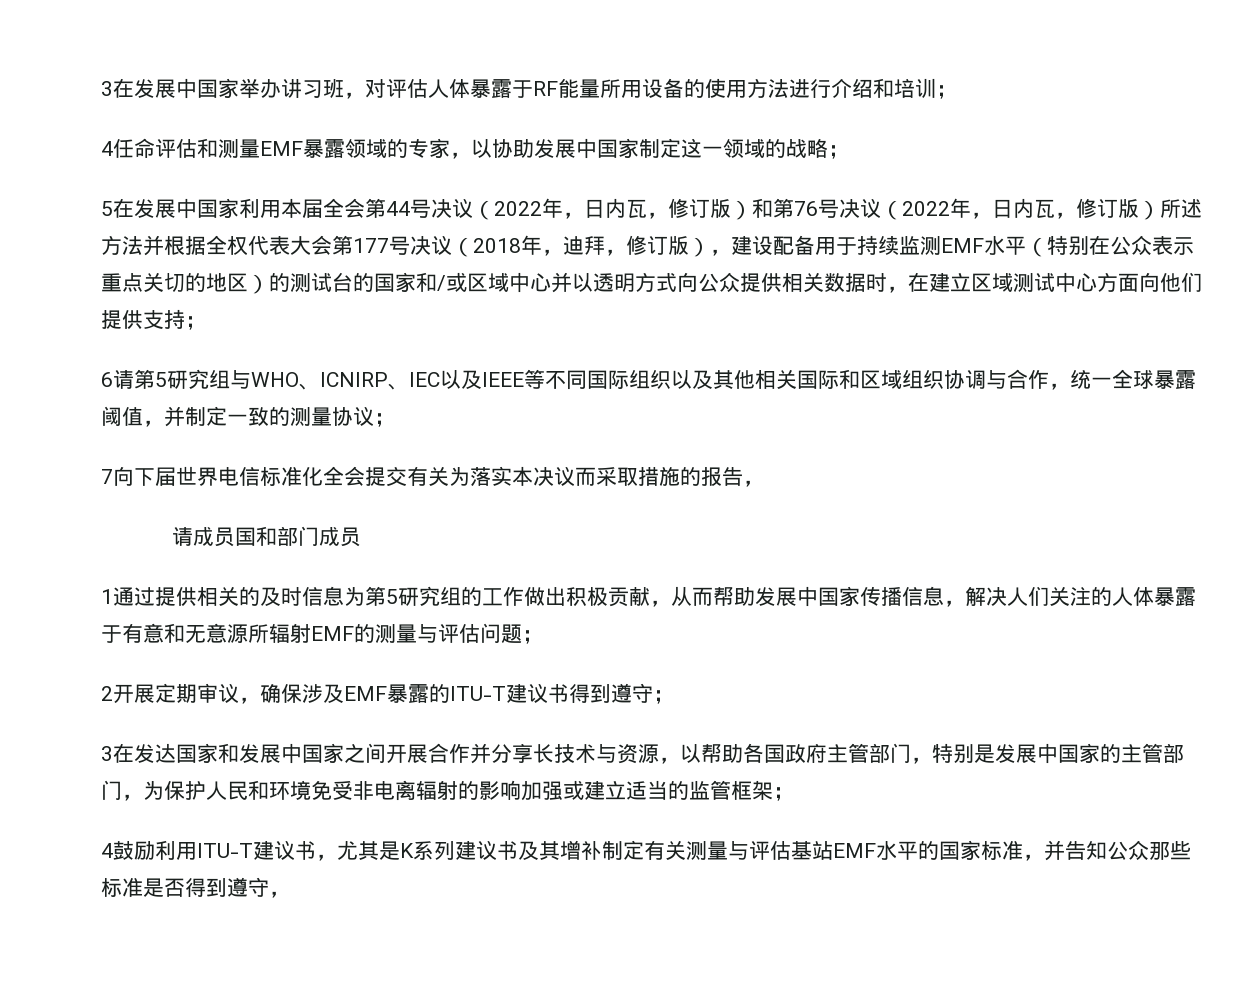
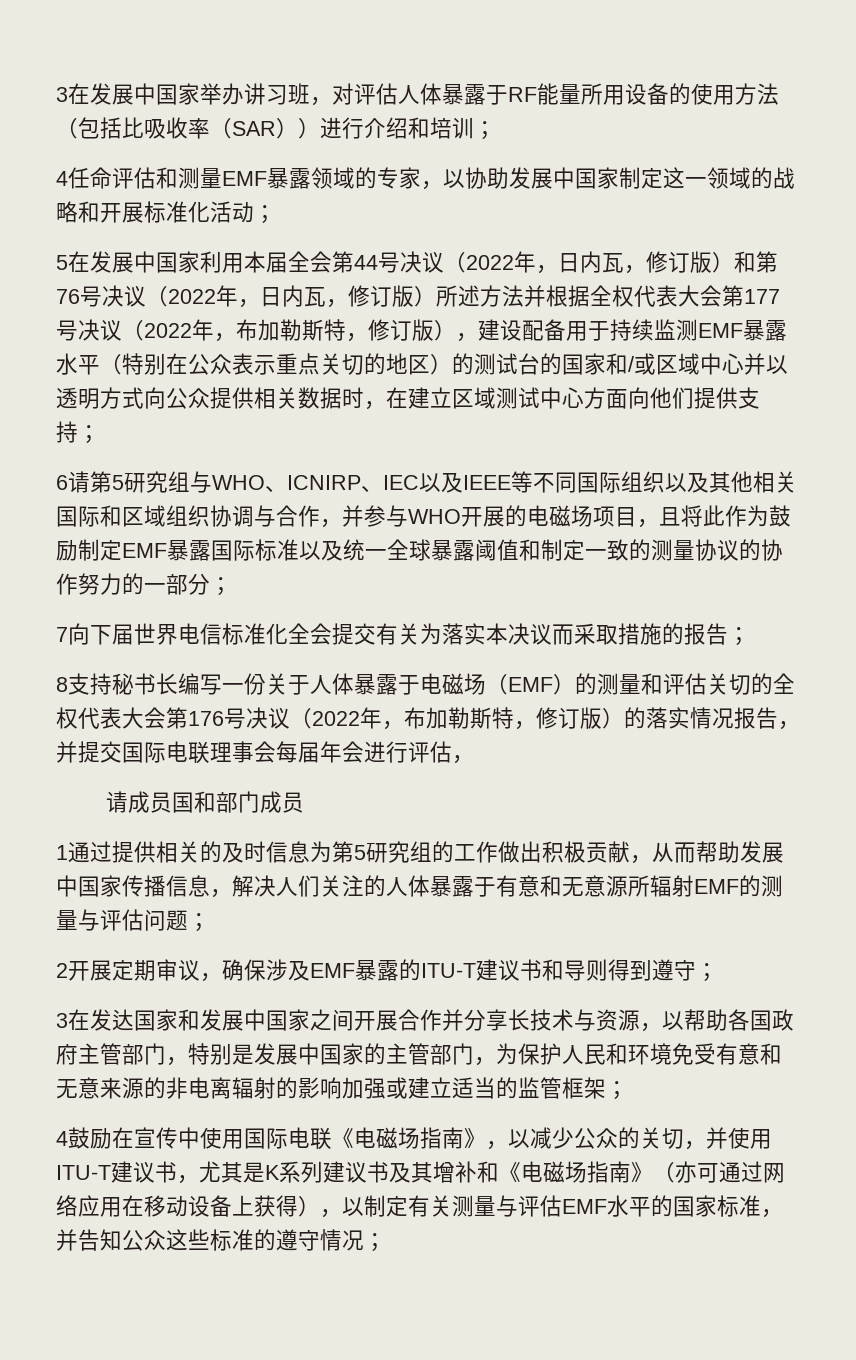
(789, 88) none -> [56,117,320,139] （包括比吸收率（SAR））
(828, 148) none -> [78,201,254,223] 和开展标准化活动
[473,235,605,256] 2018年，迪拜 -> [144,319,346,342] 2022年，布加勒斯特
(984, 245) none -> [743,320,787,341] 暴露
(1070, 386) none -> [342,505,791,528] [56,539,343,561] 并参与WHO开展的电磁场项目，且将此作为鼓励制定EMF暴露国际标准以及
[143,406,185,427] ，并 -> [519,539,541,561] 和
(374, 416) none -> [739,539,783,561] [56,573,210,595] 的协作努力的一部分
(743, 476) none -> [728,627,750,646] [56,673,795,695] [56,707,800,730] [56,741,452,764] ； // 8支持秘书长编写一份关于人体暴露于电磁场（EMF）的测量和评估关切的全权代表大会第176号决议（2022年，布加勒斯特，修订版）的落实情况报告，并提交国际电联理事会每届年会进行评估
(569, 693) none -> [542,959,608,981] 和导则
(353, 790) none -> [716,1043,782,1065] [56,1077,166,1099] 有意和无意来源的
[155,840,176,860] 利 -> [112,1127,750,1150] 在宣传中使用国际电联《电磁场指南》，以减少公众的关切，并使
(602, 850) none -> [477,1161,785,1183] [56,1195,364,1218] 和《电磁场指南》（亦可通过网络应用在移动设备上获得），以
[791,841,833,860] 基站 -> (562, 1206) none
[1149,841,1191,860] [101,877,290,898] 那些标准是否得到遵守， -> [166,1229,386,1252] 这些标准的遵守情况；

